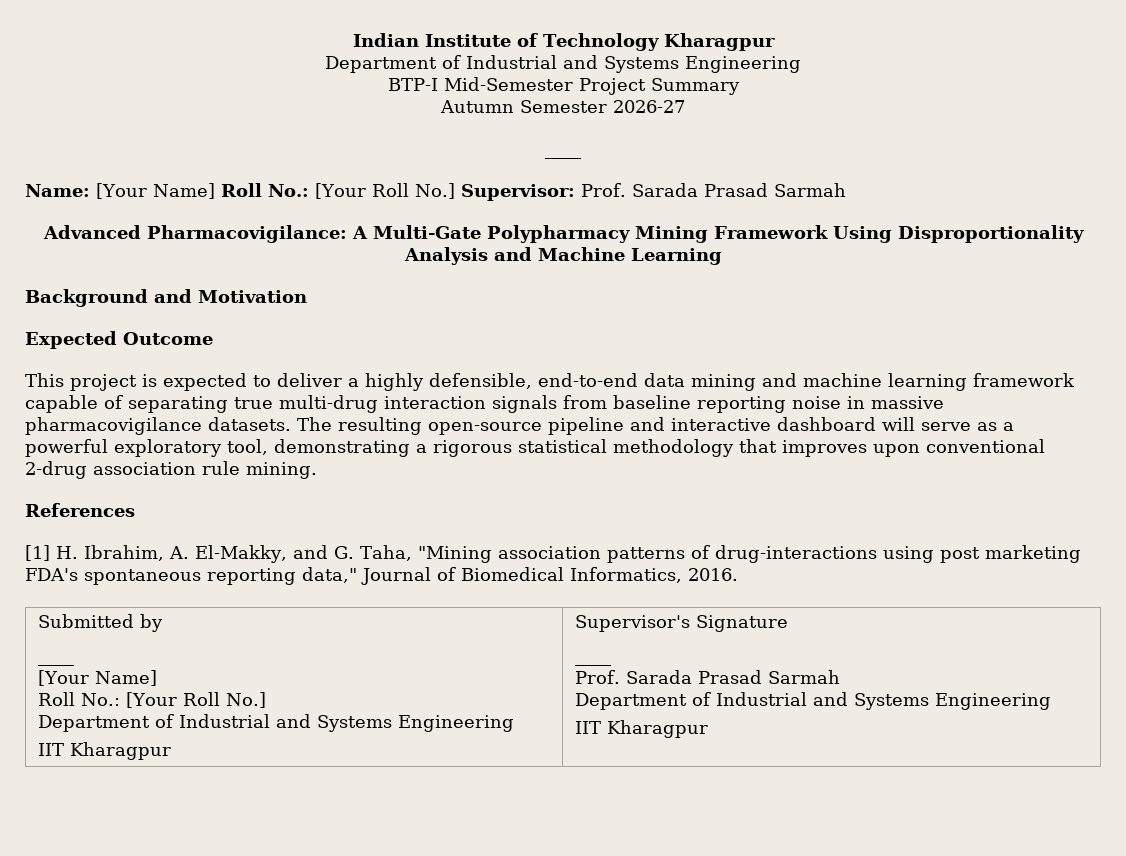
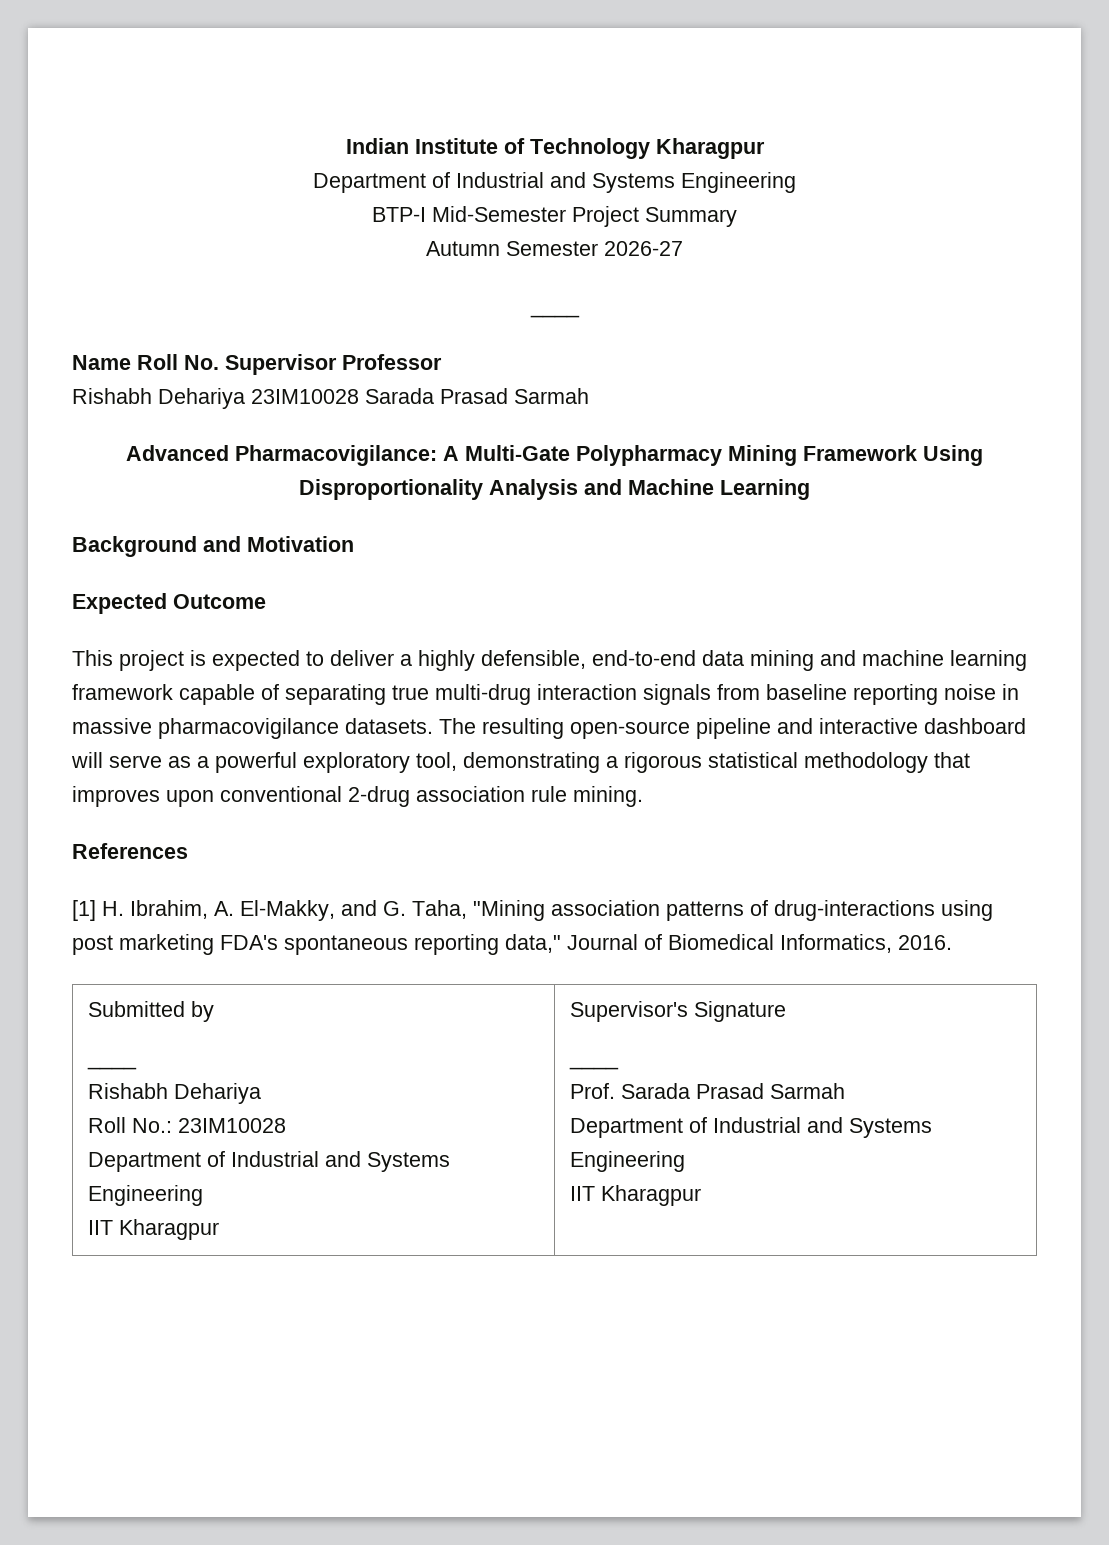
[25,183,626,201] Name: [Your Name] Roll No.: [Your Roll No.] Supervisor: Prof. -> [72,354,442,375] [72,388,359,409] Name Roll No. Supervisor Professor // Rishabh Dehariya 23IM10028
[38,670,158,686] [38,692,267,708] [Your Name] // Roll No.: [Your Roll No.] -> [87,1083,261,1104] [87,1117,286,1133] Rishabh Dehariya // Roll No.: 23IM10028

